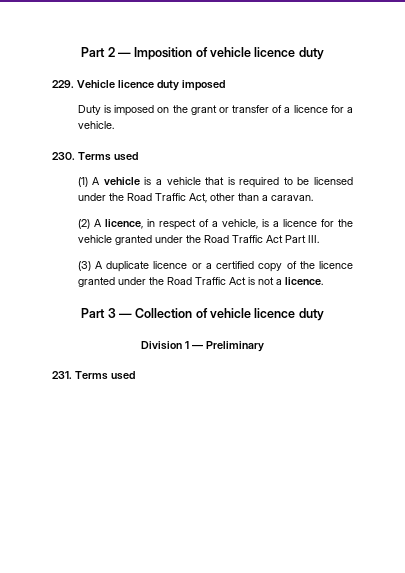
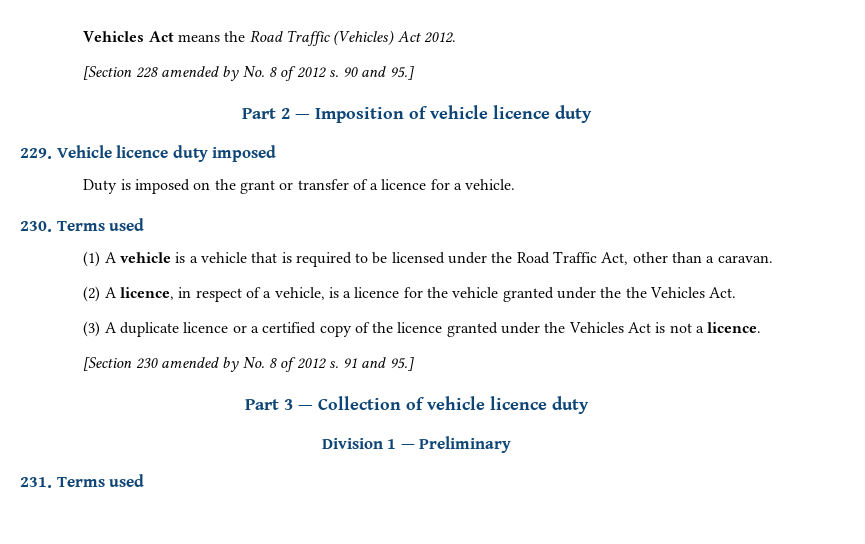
(81, 52) none -> [83,30,456,46] [83,66,414,81] Vehicles Act means the Road Traffic (Vehicles) Act 2012. // [Section 228 amended by No. 8 of 2012 s. 90 and 95.] //
[203,235,319,243] Road Traffic Act Part III. -> [625,287,737,298] the Vehicles Act.
[166,277,226,285] Road Traffic -> [568,322,624,333] Vehicles
(323, 281) none -> [83,357,414,372] // [Section 230 amended by No. 8 of 2012 s. 91 and 95.]

